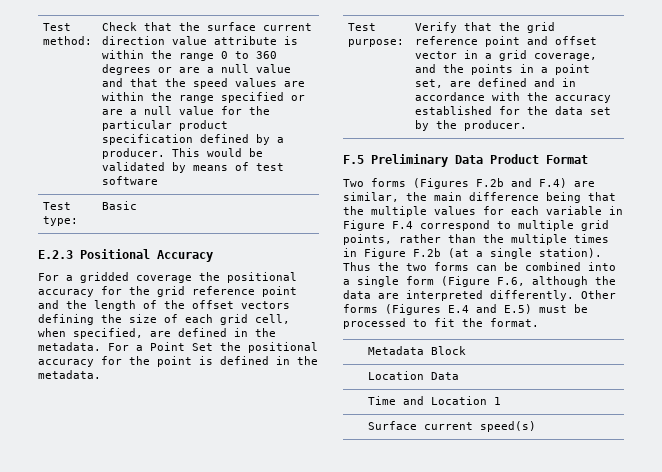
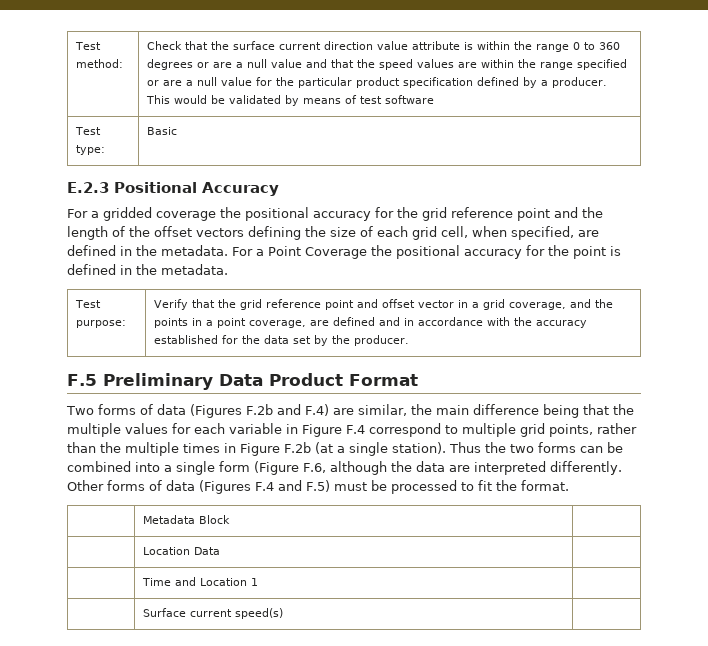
[192,343,213,351] Set -> [305,247,367,259] Coverage
[414,79,443,88] set, -> [249,320,307,328] coverage,
(406, 182) none -> [139,404,186,415] of data
[385,304,532,315] (Figures E.4 and E.5) -> [149,480,330,494] of data (Figures F.4 and F.5)

